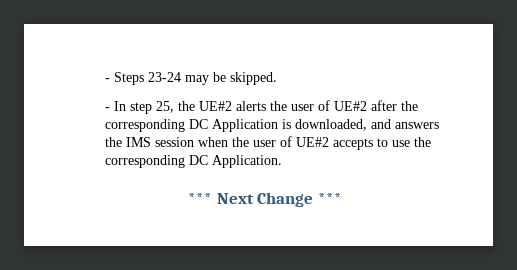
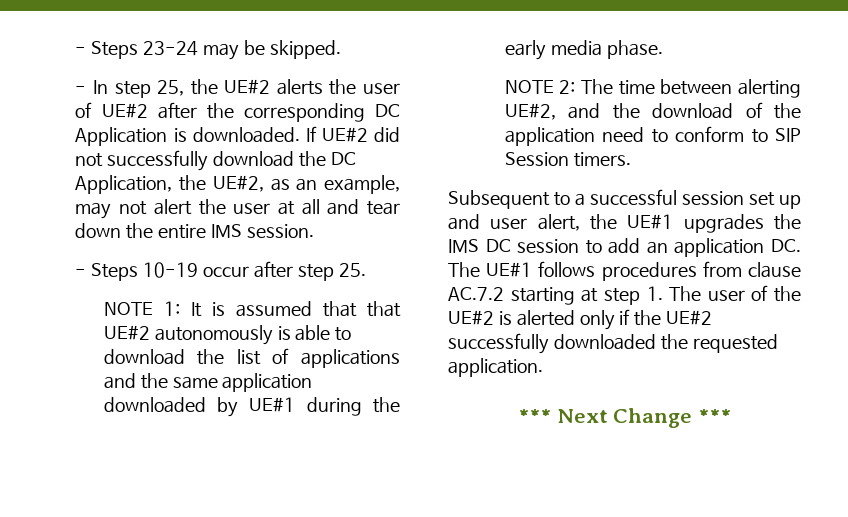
[294,119,439,131] [104,136,431,150] [104,155,282,168] downloaded, and answers the IMS session when the user of UE#2 accepts to use the corresponding DC Application. -> [192,126,401,143] [75,150,356,171] [75,175,401,194] [75,199,400,219] [75,223,314,239] [75,261,366,281] [103,301,401,317] [103,325,352,345] [103,348,400,368] [103,373,313,392] [103,397,400,417] [504,40,663,60] [504,79,801,98] [504,102,801,120] [504,126,801,146] [504,152,631,167] [448,189,801,209] [448,214,801,233] [448,238,801,257] [448,261,801,281] [448,285,801,305] [448,309,713,330] [448,333,778,354] [448,358,543,377] downloaded. If UE#2 did not successfully download the DC Application, the UE#2, as an example, may not alert the user at all and tear down the entire IMS session. // - Steps 10-19 occur after step 25. // NOTE 1: It is assumed that that UE#2 autonomously is able to download the list of applications and the same application downloaded by UE#1 during the early media phase. // NOTE 2: The time between alerting UE#2, and the download of the application need to conform to SIP Session timers. // Subsequent to a successful session set up and user alert, the UE#1 upgrades the IMS DC session to add an application DC. The UE#1 follows procedures from clause AC.7.2 starting at step 1. The user of the UE#2 is alerted only if the UE#2 successfully downloaded the requested application.

